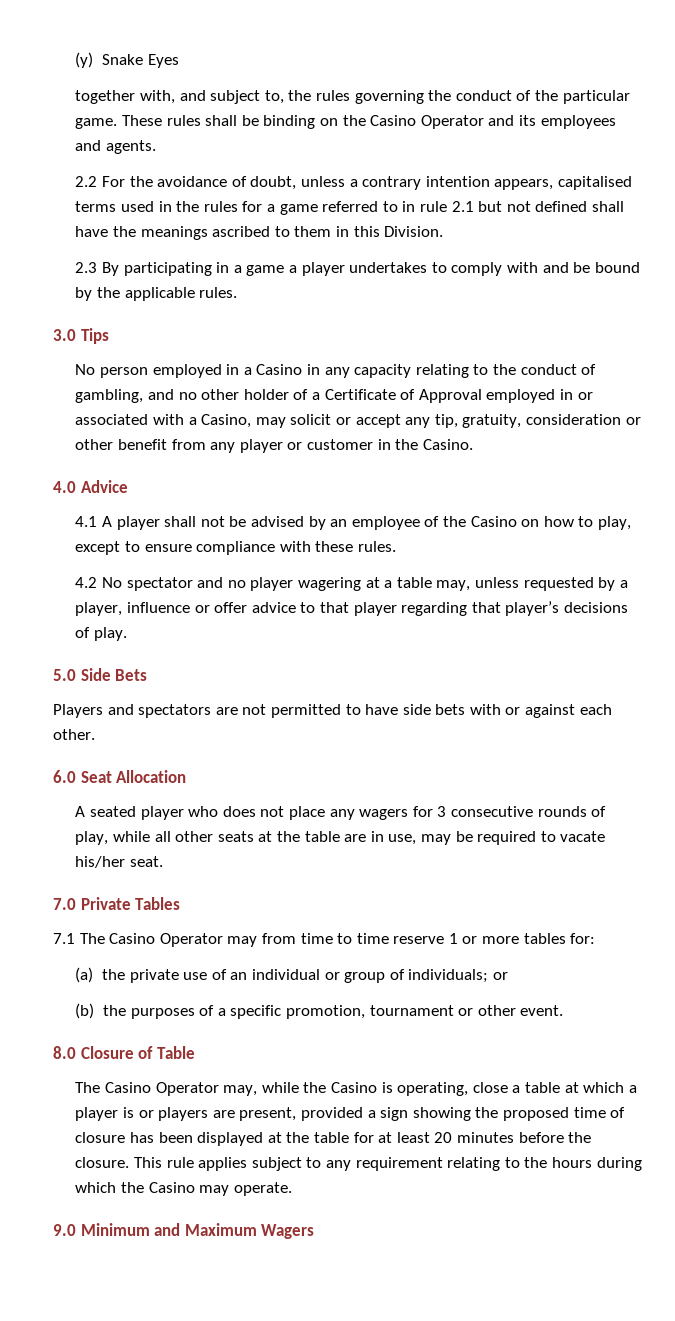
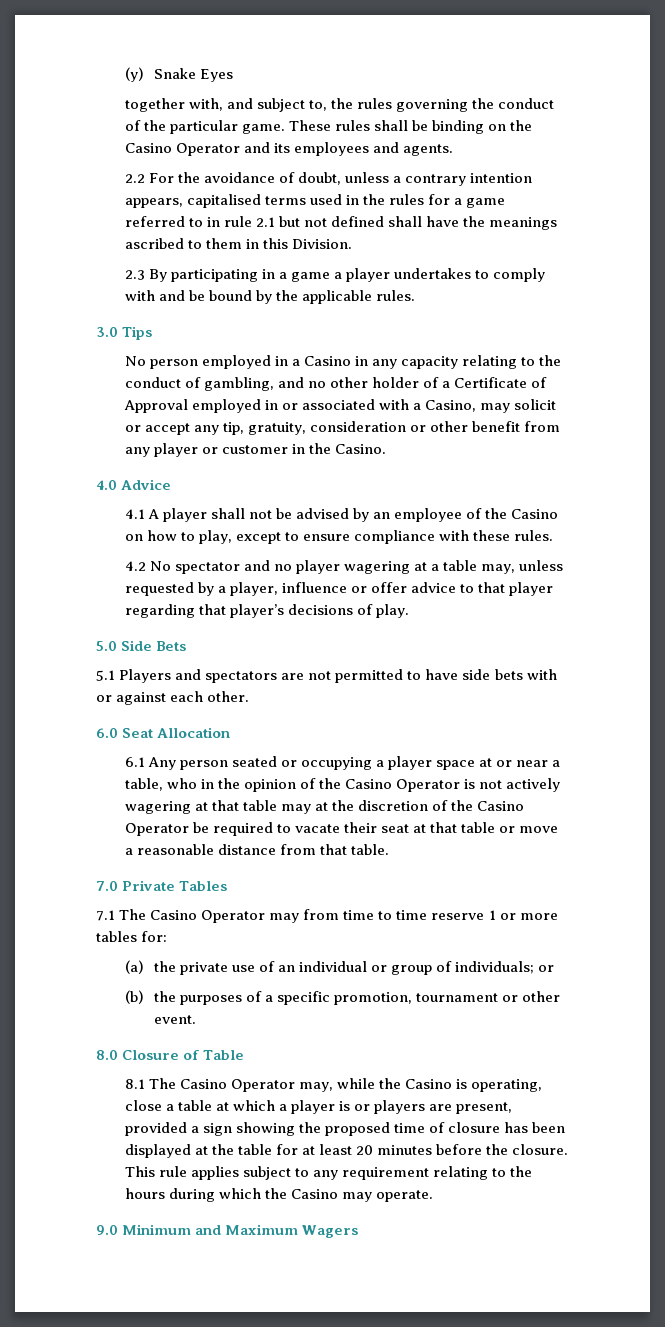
(148, 675) none -> [96,670,115,681] 5.1
[75,806,607,820] [75,831,606,845] [75,856,164,868] A seated player who does not place any wagers for 3 consecutive rounds of play, while all other seats at the table are in use, may be required to vacate his/her seat. -> [124,756,561,770] [124,778,561,792] [124,800,525,814] [124,822,559,836] [124,844,390,855] 6.1 Any person seated or occupying a player space at or near a table, who in the opinion of the Casino Operator is not actively wagering at that table may at the discretion of the Casino Operator be required to vacate their seat at that table or move a reasonable distance from that table.
(195, 1052) none -> [124,1079,145,1089] 8.1

